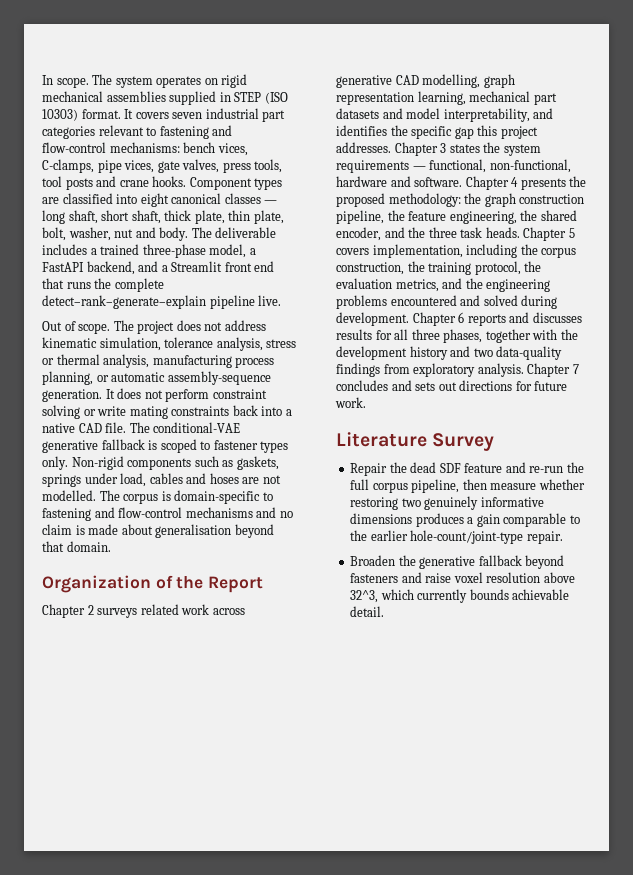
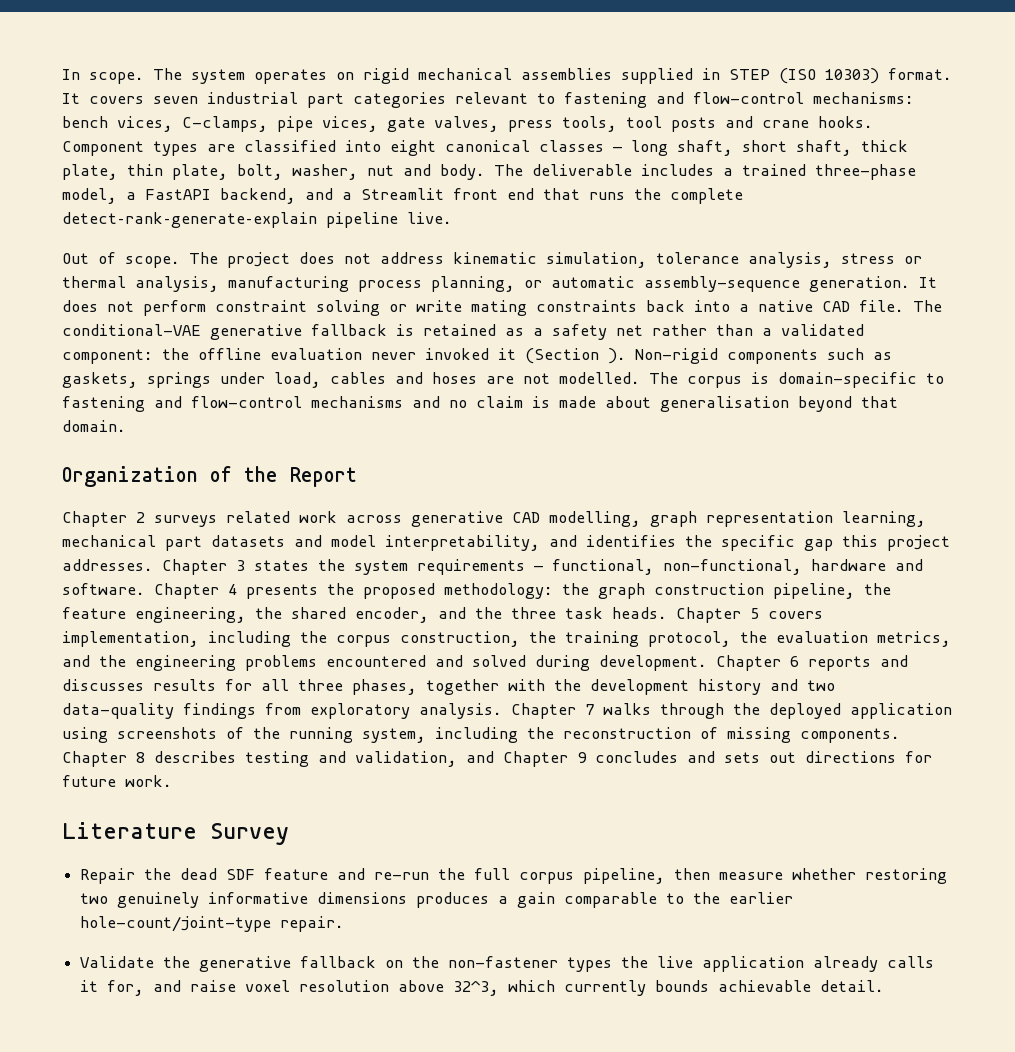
[160,439,289,453] [42,456,68,470] scoped to fastener types only. -> [423,324,864,340] [62,348,626,364] retained as a safety net rather than a validated component: the offline evaluation never invoked it (Section ).
(579, 369) none -> [603,703,952,719] [62,727,900,743] [62,751,587,767] walks through the deployed application using screenshots of the running system, including the reconstruction of missing components. Chapter 8 describes testing and validation, and Chapter 9
[350,555,396,566] Broaden -> [80,956,155,968] Validate
[525,555,565,569] [350,573,399,583] beyond fasteners -> [385,956,935,972] [80,980,145,996] on the non-fastener types the live application already calls it for,

